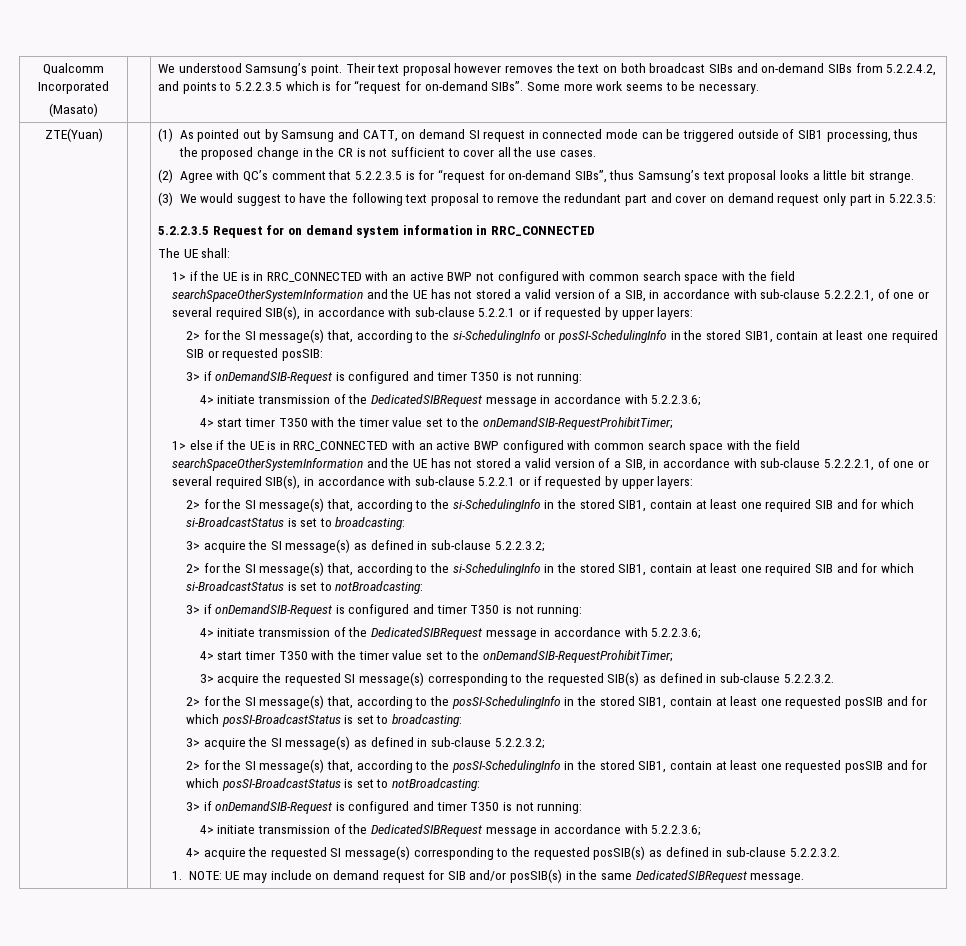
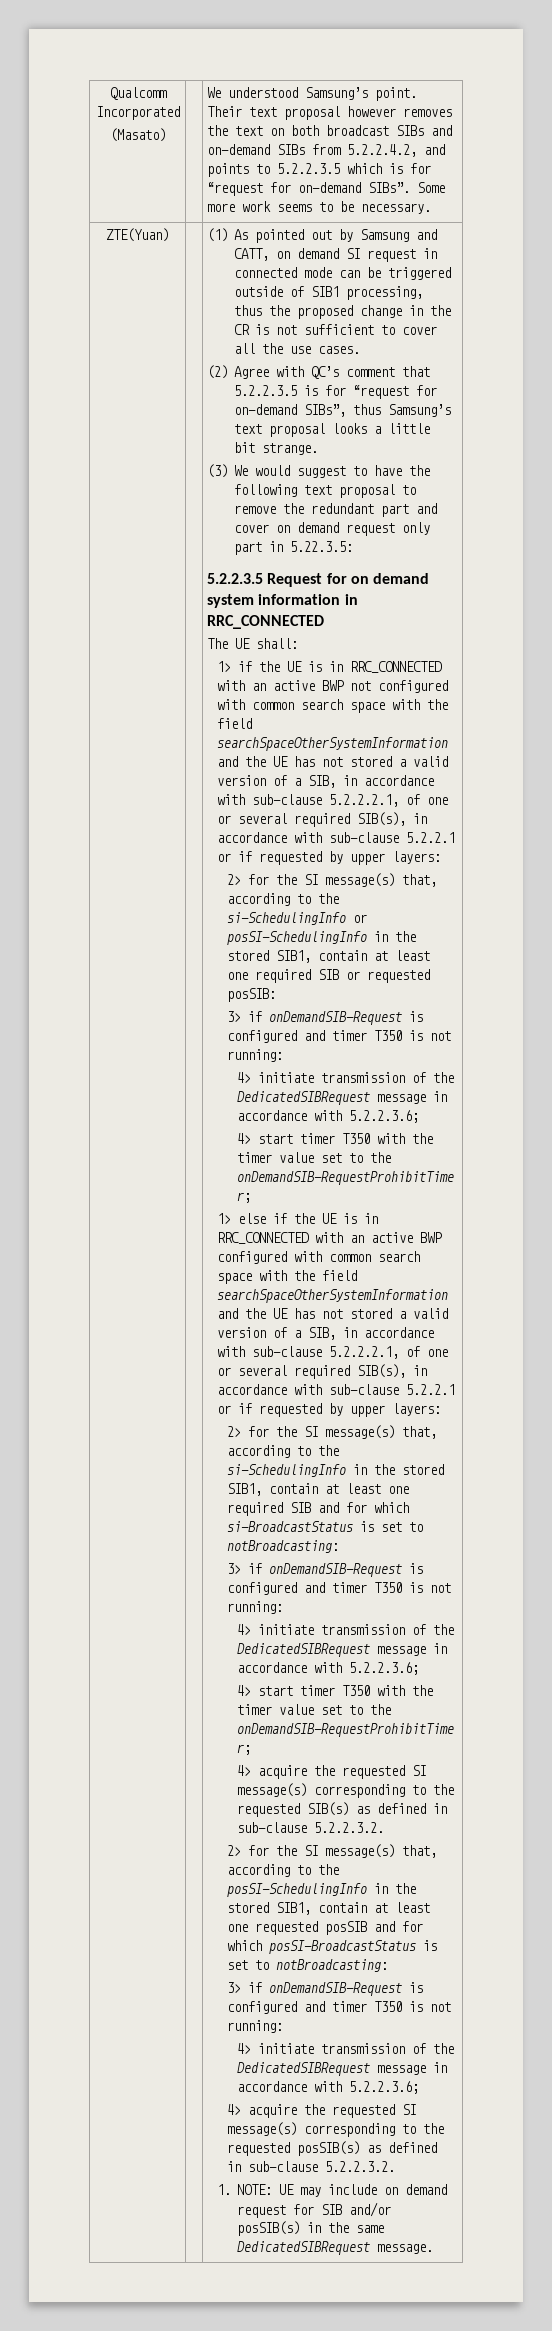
[185,498,915,512] [185,517,406,530] [185,539,545,553] // 2> for the SI message(s) that, according to the si-SchedulingInfo in the stored SIB1, contain at least one required SIB and for which si-BroadcastStatus is set to broadcasting: // 3> acquire the SI message(s) as defined in sub-clause 5.2.2.3.2; -> (442, 1409) none
[199,674,214,683] 3> -> [236,1765,251,1776] 4>
[185,695,928,709] [185,714,463,727] [185,736,545,750] // 2> for the SI message(s) that, according to the posSI-SchedulingInfo in the stored SIB1, contain at least one requested posSIB and for which posSI-BroadcastStatus is set to broadcasting: // 3> acquire the SI message(s) as defined in sub-clause 5.2.2.3.2; -> (384, 1827) none

